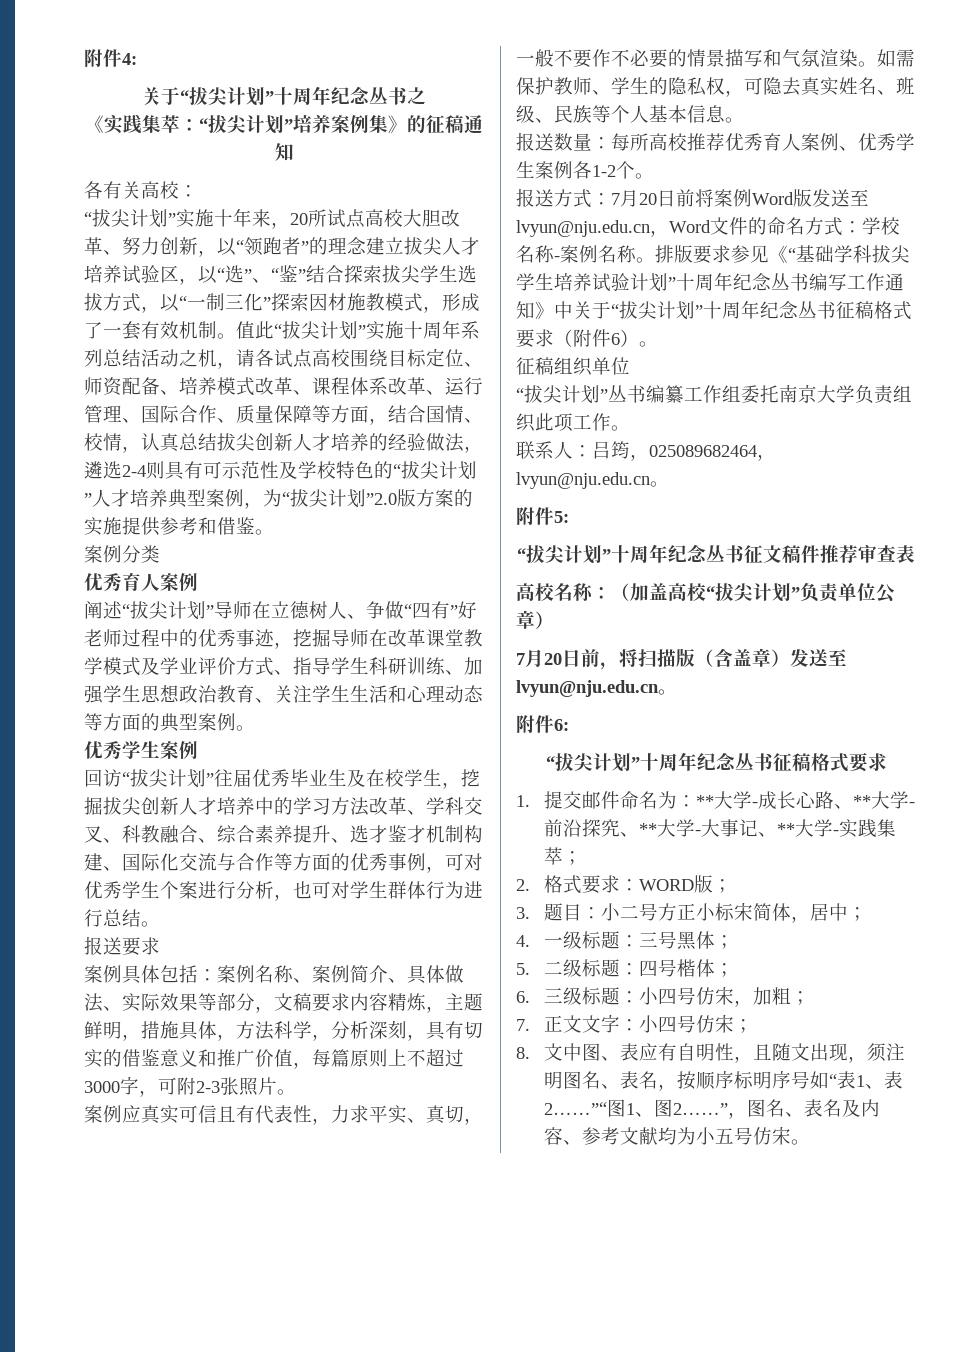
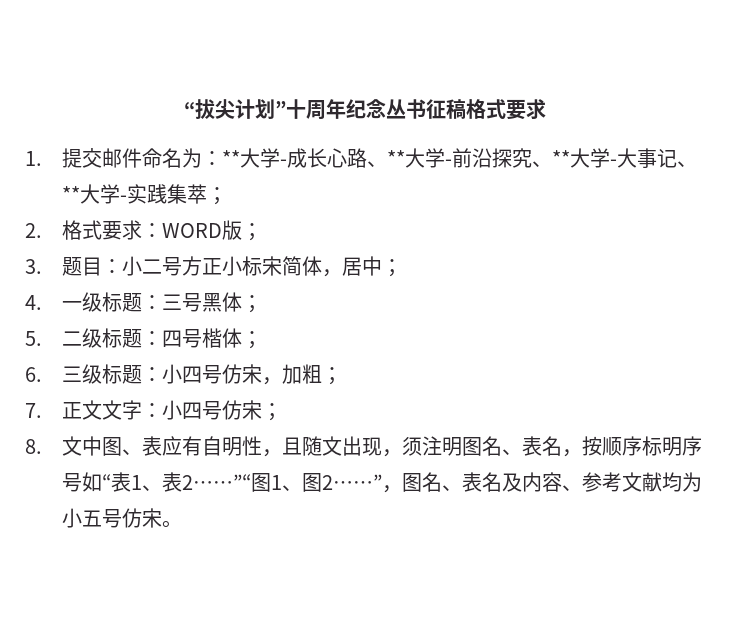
[84,49,137,68] [142,86,426,106] [85,114,483,134] [274,143,294,161] [84,181,198,199] [84,208,460,229] [84,237,480,257] [84,265,477,285] [84,293,480,313] [84,320,480,340] [84,348,483,369] [84,377,483,396] [84,405,483,425] [84,433,483,453] [84,461,477,480] [84,489,473,509] [84,517,274,536] [84,545,160,563] [84,573,198,592] [84,601,477,620] [84,629,483,649] [84,657,483,676] [84,684,483,704] [84,713,255,732] [84,741,198,760] [84,769,480,789] [84,797,483,816] [84,825,483,844] [84,853,483,873] [84,881,483,901] [84,909,160,927] [84,936,160,956] [84,965,464,984] [84,993,483,1013] [84,1020,483,1041] [84,1048,464,1069] [84,1076,296,1097] [84,1105,483,1125] [516,49,915,68] [516,77,915,97] [516,105,744,123] [516,132,915,151] [516,161,654,179] [516,188,869,208] [516,217,900,237] [516,245,910,264] [516,272,904,292] [516,300,912,320] [516,329,658,348] [516,357,630,376] [516,384,912,404] [516,413,630,432] [516,441,776,461] [516,472,669,489] [516,507,569,526] [517,544,915,564] [516,582,895,603] [516,610,554,629] [516,648,847,670] [516,680,677,697] [516,715,569,734] 附件4: // 关于“拔尖计划”十周年纪念丛书之 // 《实践集萃：“拔尖计划”培养案例集》的征稿通知 // 各有关高校： // “拔尖计划”实施十年来，20所试点高校大胆改革、努力创新，以“领跑者”的理念建立拔尖人才培养试验区，以“选”、“鉴”结合探索拔尖学生选拔方式，以“一制三化”探索因材施教模式，形成了一套有效机制。值此“拔尖计划”实施十周年系列总结活动之机，请各试点高校围绕目标定位、师资配备、培养模式改革、课程体系改革、运行管理、国际合作、质量保障等方面，结合国情、校情，认真总结拔尖创新人才培养的经验做法，遴选2-4则具有可示范性及学校特色的“拔尖计划”人才培养典型案例，为“拔尖计划”2.0版方案的实施提供参考和借鉴。 // 案例分类 // 优秀育人案例 // 阐述“拔尖计划”导师在立德树人、争做“四有”好老师过程中的优秀事迹，挖掘导师在改革课堂教学模式及学业评价方式、指导学生科研训练、加强学生思想政治教育、关注学生生活和心理动态等方面的典型案例。 // 优秀学生案例 // 回访“拔尖计划”往届优秀毕业生及在校学生，挖掘拔尖创新人才培养中的学习方法改革、学科交叉、科教融合、综合素养提升、选才鉴才机制构建、国际化交流与合作等方面的优秀事例，可对优秀学生个案进行分析，也可对学生群体行为进行总结。 // 报送要求 // 案例具体包括：案例名称、案例简介、具体做法、实际效果等部分，文稿要求内容精炼，主题鲜明，措施具体，方法科学，分析深刻，具有切实的借鉴意义和推广价值，每篇原则上不超过3000字，可附2-3张照片。 // 案例应真实可信且有代表性，力求平实、真切，一般不要作不必要的情景描写和气氛渲染。如需保护教师、学生的隐私权，可隐去真实姓名、班级、民族等个人基本信息。 // 报送数量：每所高校推荐优秀育人案例、优秀学生案例各1-2个。 // 报送方式：7月20日前将案例Word版发送至lvyun@nju.edu.cn，Word文件的命名方式：学校名称-案例名称。排版要求参见《“基础学科拔尖学生培养试验计划”十周年纪念丛书编写工作通知》中关于“拔尖计划”十周年纪念丛书征稿格式要求（附件6）。 // 征稿组织单位 // “拔尖计划”丛书编纂工作组委托南京大学负责组织此项工作。 // 联系人：吕筠，025089682464，lvyun@nju.edu.cn。 // 附件5: // “拔尖计划”十周年纪念丛书征文稿件推荐审查表 // 高校名称：（加盖高校“拔尖计划”负责单位公章） // 7月20日前，将扫描版（含盖章）发送至lvyun@nju.edu.cn。 // 附件6: // -> (183, 109) none

